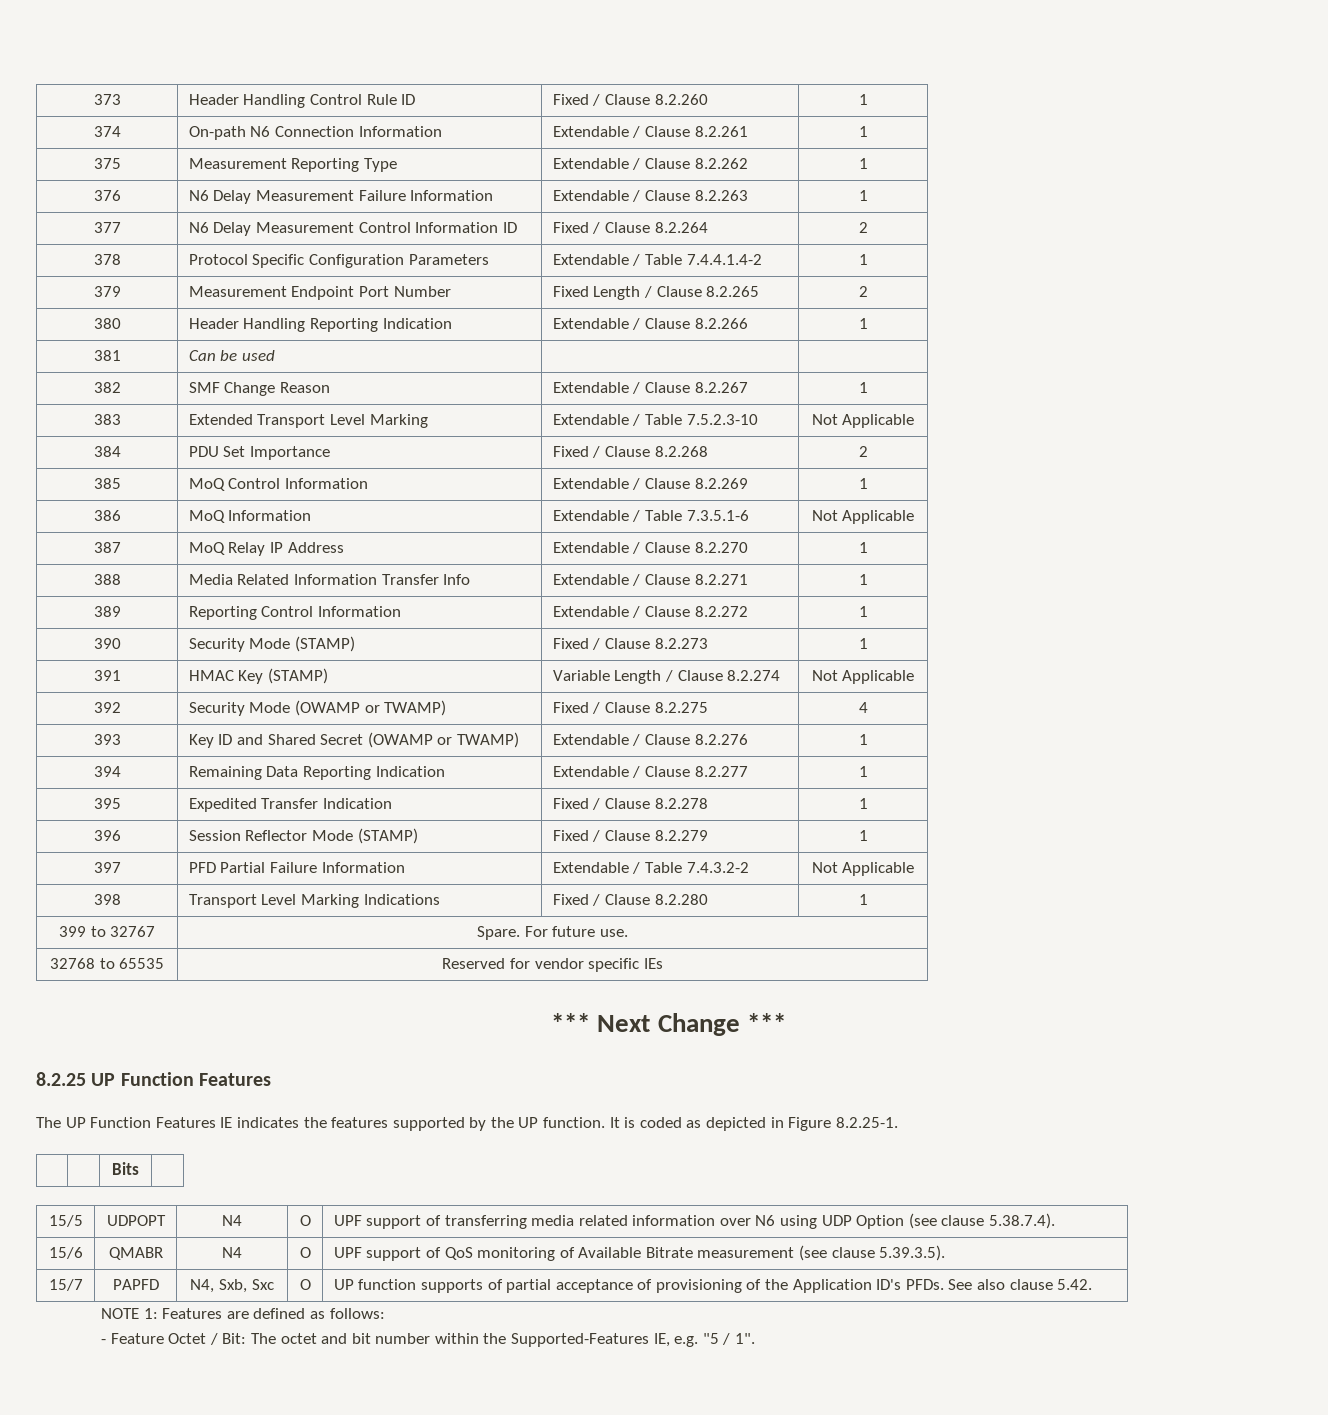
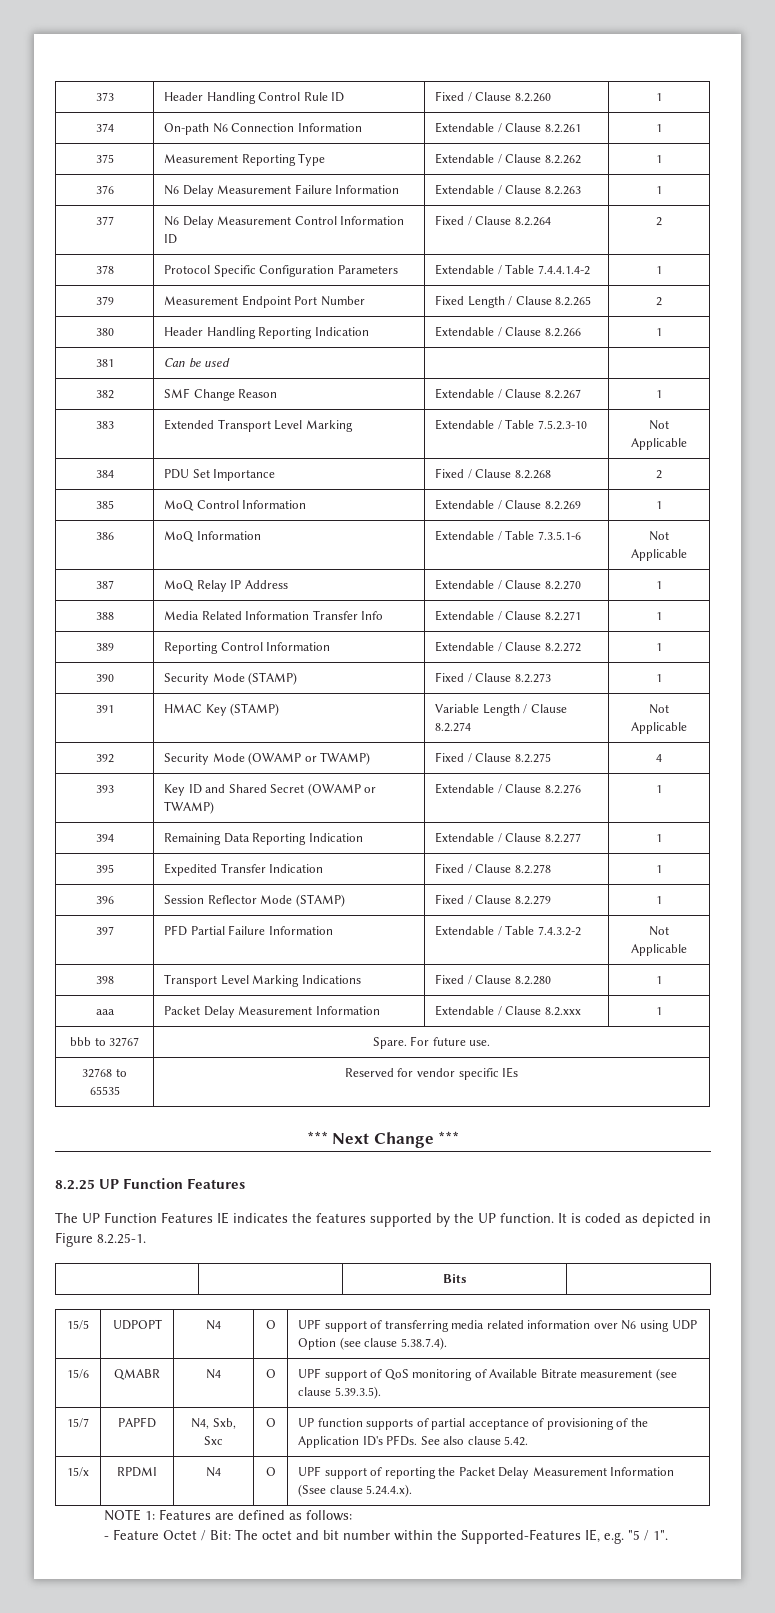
[58,926,86,937] 399 -> [95,1009,115,1015] [164,1006,380,1018] [435,1005,581,1016] [656,1007,662,1015] [69,1037,91,1046] aaa | Packet Delay Measurement Information | Extendable / Clause 8.2.xxx | 1 // bbb
(1093, 1284) none -> [67,1467,89,1477] [117,1467,157,1477] [206,1467,221,1477] [265,1467,276,1476] [298,1466,675,1479] [298,1484,413,1497] // 15/x | RPDMI | N4 | O | UPF support of reporting the Packet Delay Measurement Information (Ssee clause 5.24.4.x).

